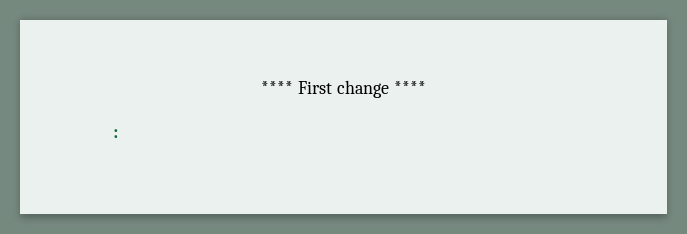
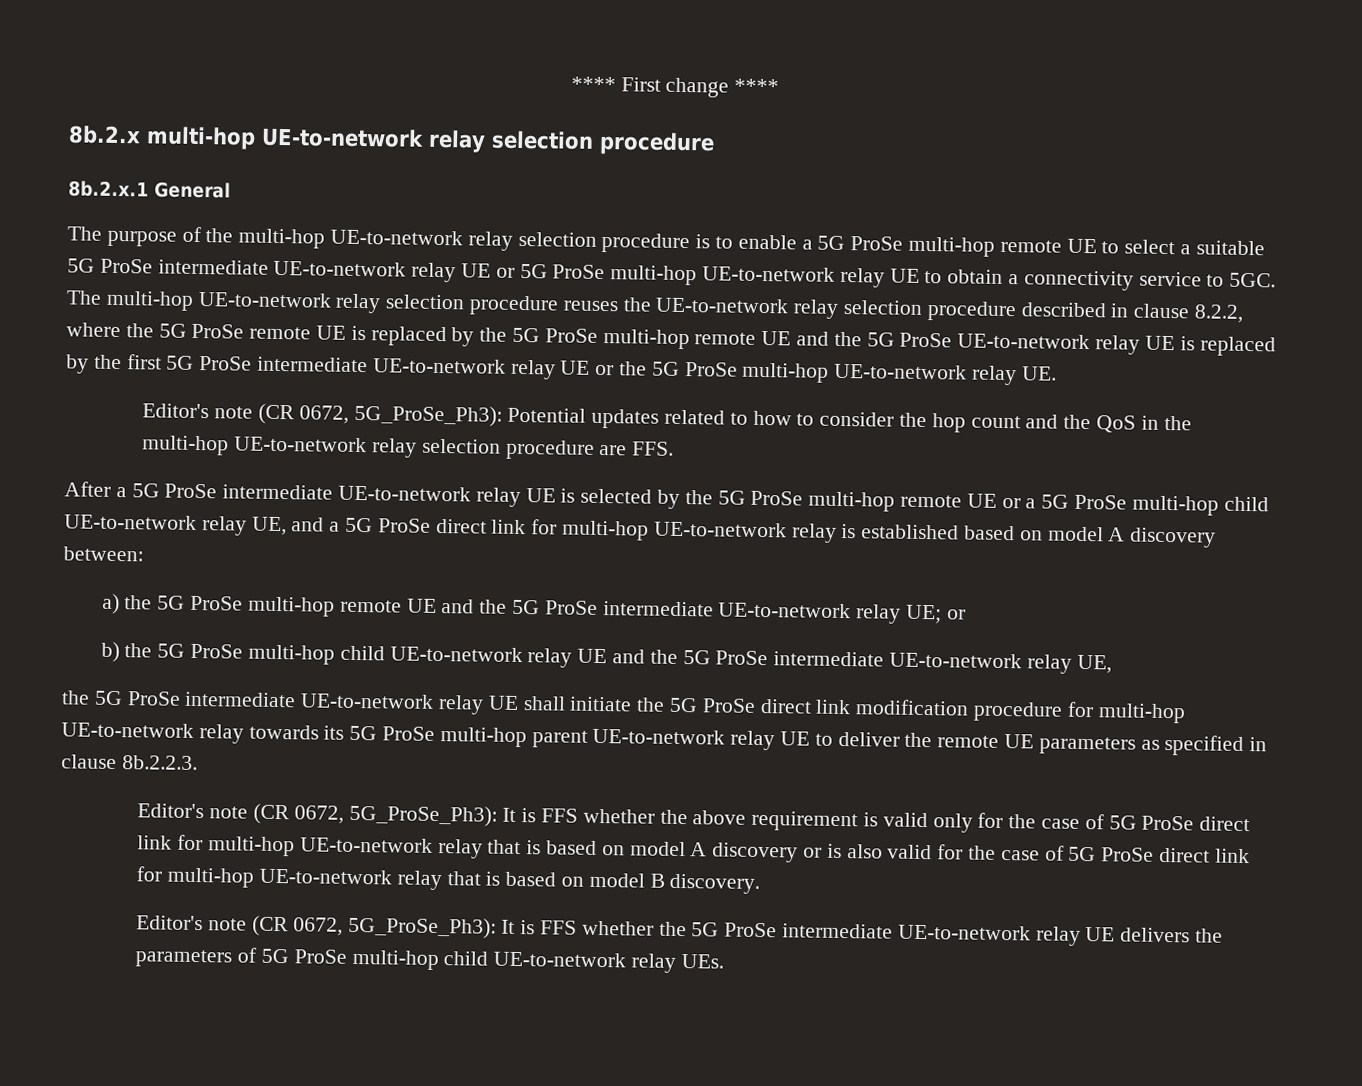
[113,129,118,138] : -> [68,125,715,156] [68,180,231,199] [67,226,1265,257] [67,258,1277,291] [66,290,1244,323] [66,322,1276,357] [66,354,1057,386] [142,403,1192,433] [142,435,675,460] [64,481,1269,516] [64,514,1217,548] [63,546,144,562] [101,593,966,624] [100,641,1112,674] [61,690,1186,724] [61,722,1268,756] [61,754,198,771] [137,803,1251,833] [137,834,1250,864] [136,866,761,895] [136,915,1224,946] [135,947,724,973] 8b.2.x multi-hop UE-to-network relay selection procedure // 8b.2.x.1 General // The purpose of the multi-hop UE-to-network relay selection procedure is to enable a 5G ProSe multi-hop remote UE to select a suitable 5G ProSe intermediate UE-to-network relay UE or 5G ProSe multi-hop UE-to-network relay UE to obtain a connectivity service to 5GC. The multi-hop UE-to-network relay selection procedure reuses the UE-to-network relay selection procedure described in clause 8.2.2, where the 5G ProSe remote UE is replaced by the 5G ProSe multi-hop remote UE and the 5G ProSe UE-to-network relay UE is replaced by the first 5G ProSe intermediate UE-to-network relay UE or the 5G ProSe multi-hop UE-to-network relay UE. // Editor's note (CR 0672, 5G_ProSe_Ph3): Potential updates related to how to consider the hop count and the QoS in the multi-hop UE-to-network relay selection procedure are FFS. // After a 5G ProSe intermediate UE-to-network relay UE is selected by the 5G ProSe multi-hop remote UE or a 5G ProSe multi-hop child UE-to-network relay UE, and a 5G ProSe direct link for multi-hop UE-to-network relay is established based on model A discovery between: // a) the 5G ProSe multi-hop remote UE and the 5G ProSe intermediate UE-to-network relay UE; or // b) the 5G ProSe multi-hop child UE-to-network relay UE and the 5G ProSe intermediate UE-to-network relay UE, // the 5G ProSe intermediate UE-to-network relay UE shall initiate the 5G ProSe direct link modification procedure for multi-hop UE-to-network relay towards its 5G ProSe multi-hop parent UE-to-network relay UE to deliver the remote UE parameters as specified in clause 8b.2.2.3. // Editor's note (CR 0672, 5G_ProSe_Ph3): It is FFS whether the above requirement is valid only for the case of 5G ProSe direct link for multi-hop UE-to-network relay that is based on model A discovery or is also valid for the case of 5G ProSe direct link for multi-hop UE-to-network relay that is based on model B discovery. // Editor's note (CR 0672, 5G_ProSe_Ph3): It is FFS whether the 5G ProSe intermediate UE-to-network relay UE delivers the parameters of 5G ProSe multi-hop child UE-to-network relay UEs.

